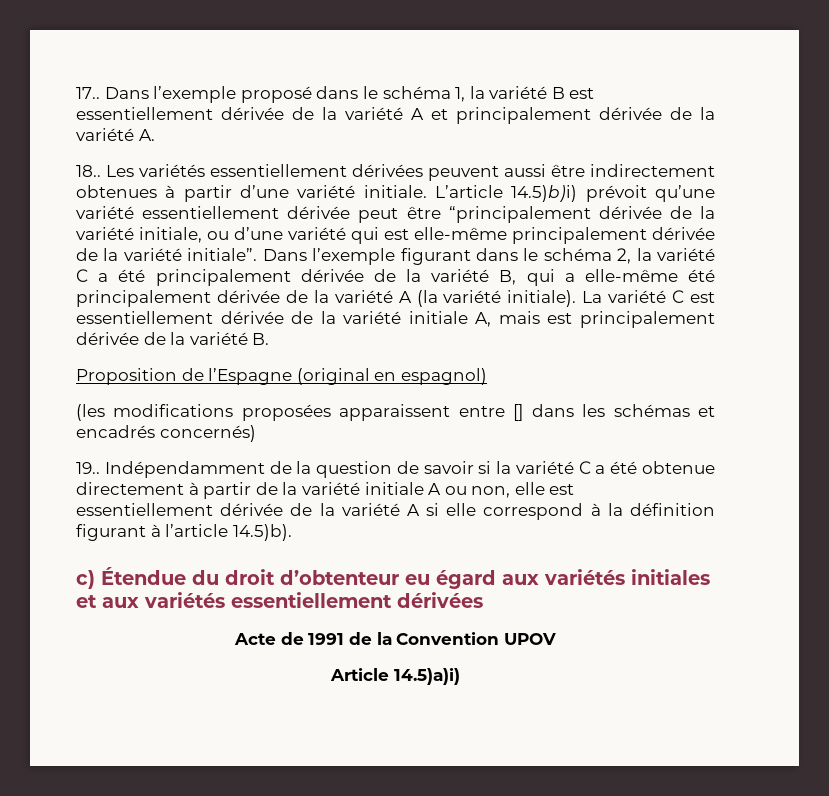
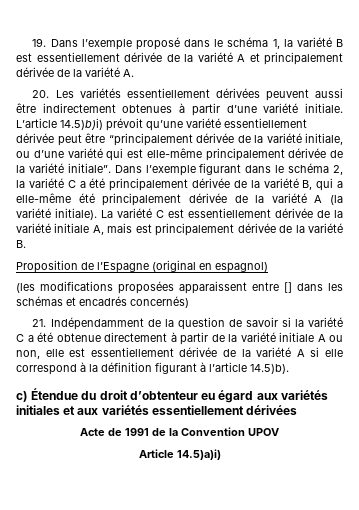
[76,87,100,99] 17.. -> [32,38,47,47] 19.
[76,165,101,177] 18.. -> [32,90,50,98] 20.
[76,462,100,474] 19.. -> [32,319,47,327] 21.

